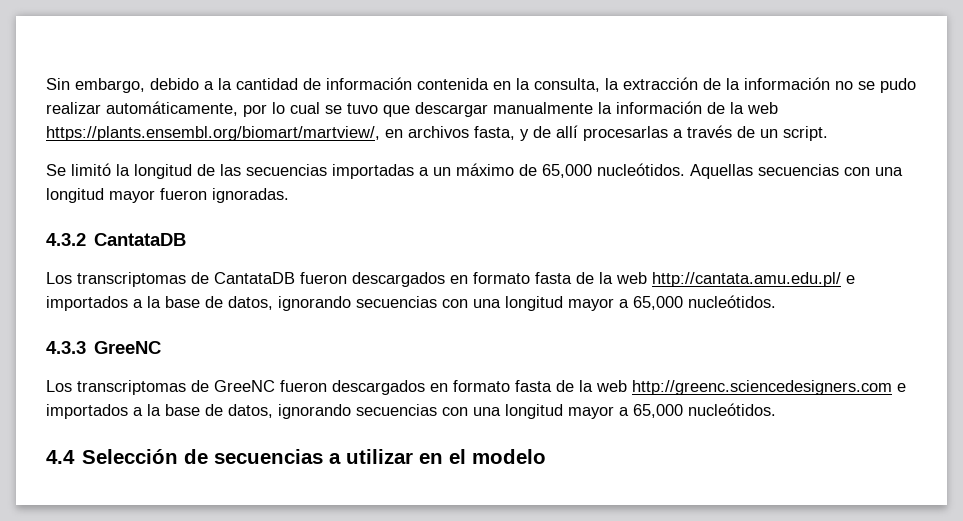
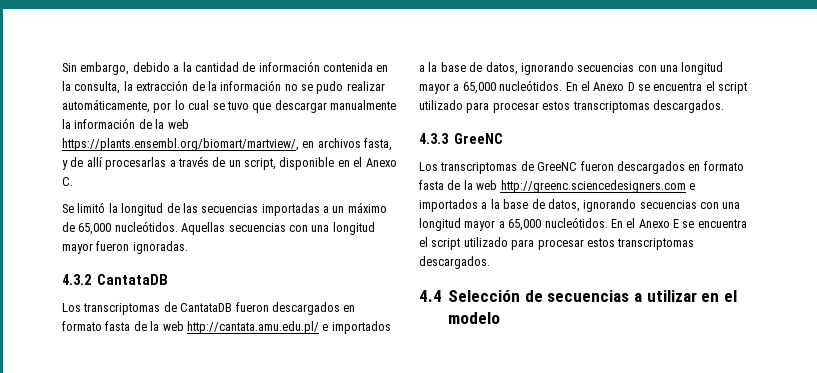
[783,126,828,141] script. -> [244,157,397,170] [62,177,73,186] script, disponible en el Anexo C.
(776, 301) none -> [565,81,748,94] [419,100,724,113] En el Anexo D se encuentra el script utilizado para procesar estos transcriptomas descargados.
(776, 409) none -> [610,218,747,228] [419,237,695,250] [419,256,490,269] En el Anexo E se encuentra el script utilizado para procesar estos transcriptomas descargados.

